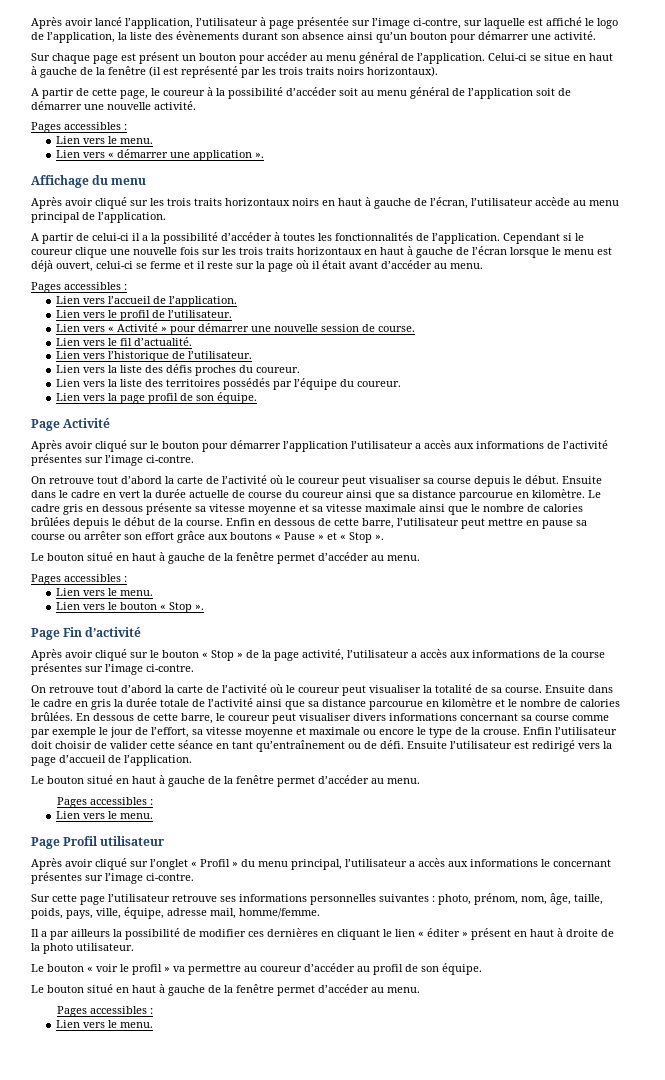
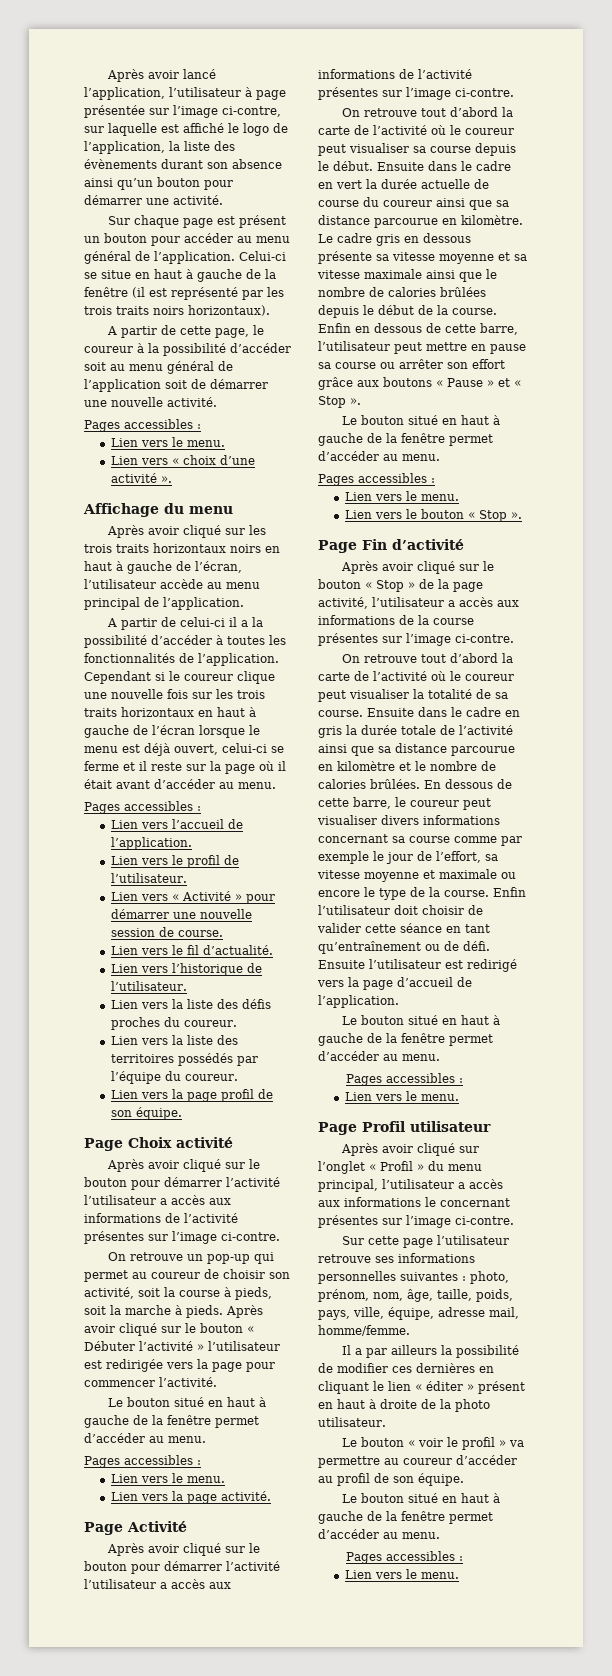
[116,149,252,161] démarrer une application -> [182,455,255,465] [110,473,157,483] choix d’une activité
(257, 398) none -> [84,1137,233,1151] [107,1159,261,1172] [84,1177,280,1190] [84,1195,231,1205] [84,1213,238,1223] [84,1231,280,1244] [108,1252,275,1264] [84,1269,290,1282] [84,1287,272,1300] [84,1305,263,1318] [84,1323,254,1336] [84,1341,280,1351] [84,1359,275,1372] [84,1377,217,1387] [108,1397,267,1407] [84,1415,259,1428] [84,1433,206,1443] [84,1455,201,1468] [110,1473,225,1483] [110,1491,271,1504] // Page Choix activité // Après avoir cliqué sur le bouton pour démarrer l’activité l’utilisateur a accès aux informations de l’activité présentes sur l’image ci-contre. // On retrouve un pop-up qui permet au coureur de choisir son activité, soit la course à pieds, soit la marche à pieds. Après avoir cliqué sur le bouton « Débuter l’activité » l’utilisateur est redirigée vers la page pour commencer l’activité. // Le bouton situé en haut à gauche de la fenêtre permet d’accéder au menu. // Pages accessibles : // Lien vers le menu. // Lien vers la page activité.
[283,441,348,452] l’application -> [226,1561,280,1571] l’activité
[483,729,520,735] crouse. -> [444,890,489,897] course.

